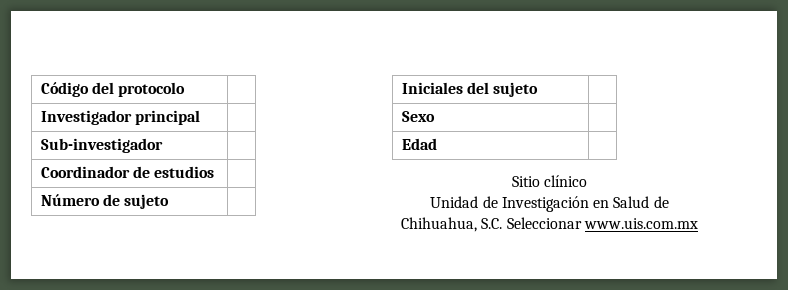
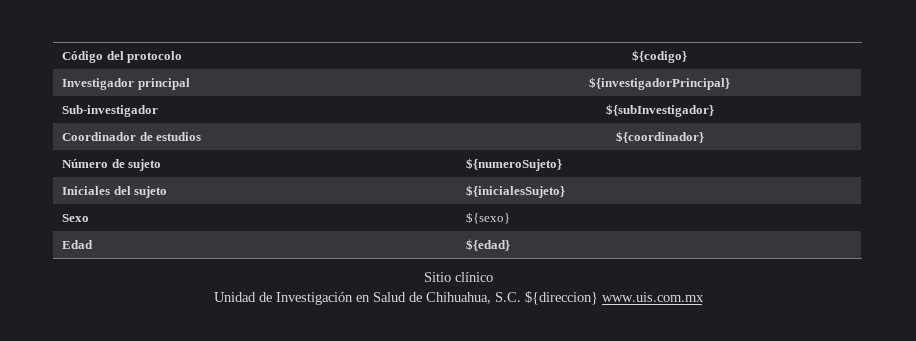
(186, 89) none -> [632,50,687,63] ${codigo}
(201, 117) none -> [589,77,730,90] ${investigadorPrincipal}
(163, 145) none -> [605,104,714,117] ${subInvestigador}
(215, 172) none -> [615,131,704,143] ${coordinador}
(170, 201) none -> [466,158,563,171] ${numeroSujeto}
(539, 89) none -> [466,185,566,198] ${inicialesSujeto}
(435, 116) none -> [466,212,511,224] ${sexo}
(437, 144) none -> [466,239,511,251] ${edad}
[506,217,582,229] Seleccionar -> [524,291,598,305] ${direccion}

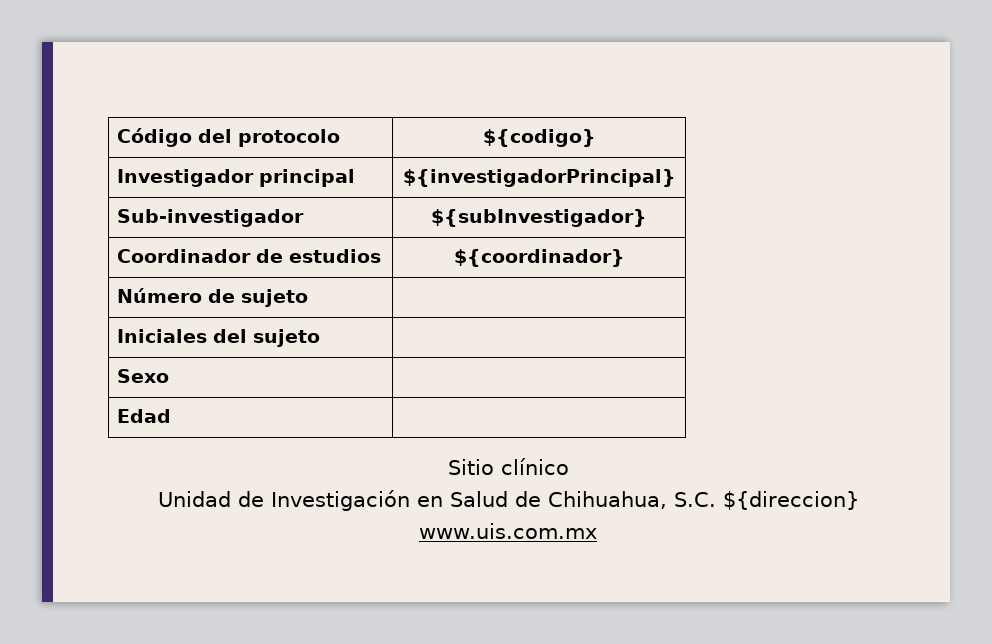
[466,158,563,171] ${numeroSujeto} -> (309, 298) none
[466,185,566,198] ${inicialesSujeto} -> (321, 338) none
[466,212,511,224] ${sexo} -> (170, 376) none
[466,239,511,251] ${edad} -> (172, 416) none

